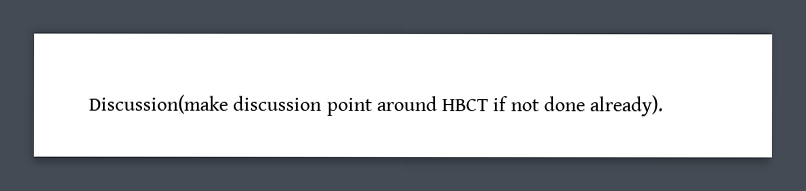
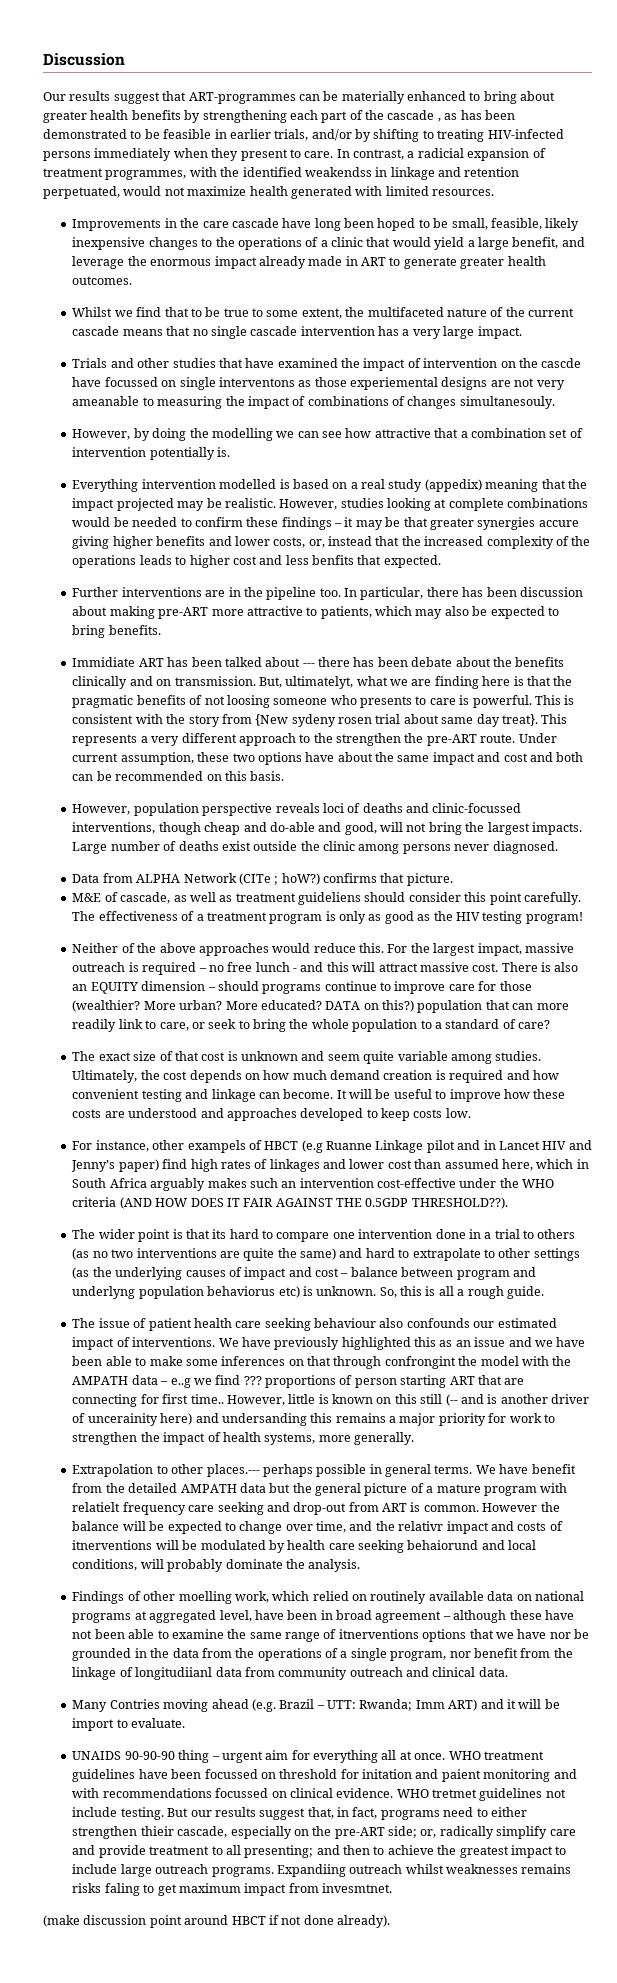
[88,94,229,114] Discussion(make -> [43,53,125,66] [43,91,556,104] [43,110,515,123] [43,129,564,142] [43,148,546,161] [43,167,520,180] [43,186,494,199] [72,218,580,231] [72,237,585,250] [72,256,546,269] [72,276,133,285] [72,307,575,319] [72,326,522,339] [72,358,582,371] [72,377,565,390] [72,396,555,409] [72,428,583,441] [72,447,231,460] [72,479,587,492] [72,498,589,511] [72,517,579,530] [72,536,591,549] [72,555,441,568] [72,587,583,600] [72,606,559,619] [72,625,161,638] [72,657,565,667] [72,676,573,689] [72,695,575,708] [72,714,568,727] [72,733,557,746] [72,752,584,765] [72,771,285,781] [72,803,522,816] [72,822,582,835] [72,841,558,854] [72,873,453,886] [72,892,581,905] [72,911,583,924] [72,943,574,956] [72,962,579,975] [72,981,532,994] [72,1000,569,1013] [72,1019,551,1032] [72,1051,542,1064] [72,1070,559,1083] [72,1089,566,1102] [72,1108,471,1121] [72,1140,592,1153] [71,1159,589,1172] [72,1178,555,1191] [72,1197,508,1209] [72,1229,576,1242] [72,1248,580,1261] [72,1267,536,1280] [72,1286,544,1299] [72,1318,557,1331] [72,1337,586,1350] [72,1356,572,1369] [72,1375,525,1388] [72,1394,590,1407] [72,1413,555,1426] [72,1432,415,1445] [72,1464,576,1477] [72,1483,568,1496] [72,1502,560,1515] [72,1521,563,1534] [72,1540,537,1553] [72,1559,361,1572] [72,1591,584,1604] [72,1610,574,1623] [72,1629,590,1642] [72,1648,573,1661] [72,1667,508,1680] [72,1699,560,1712] [72,1718,186,1731] [72,1750,544,1763] [72,1769,577,1782] [72,1788,566,1801] [72,1807,527,1820] [72,1826,576,1839] [72,1845,567,1858] [72,1864,572,1877] [72,1883,393,1896] [43,1915,80,1927] Discussion // Our results suggest that ART-programmes can be materially enhanced to bring about greater health benefits by strengthening each part of the cascade , as has been demonstrated to be feasible in earlier trials, and/or by shifting to treating HIV-infected persons immediately when they present to care. In contrast, a radicial expansion of treatment programmes, with the identified weakendss in linkage and retention perpetuated, would not maximize health generated with limited resources. // Improvements in the care cascade have long been hoped to be small, feasible, likely inexpensive changes to the operations of a clinic that would yield a large benefit, and leverage the enormous impact already made in ART to generate greater health outcomes. // Whilst we find that to be true to some extent, the multifaceted nature of the current cascade means that no single cascade intervention has a very large impact. // Trials and other studies that have examined the impact of intervention on the cascde have focussed on single interventons as those experiemental designs are not very ameanable to measuring the impact of combinations of changes simultanesouly. // However, by doing the modelling we can see how attractive that a combination set of intervention potentially is. // Everything intervention modelled is based on a real study (appedix) meaning that the impact projected may be realistic. However, studies looking at complete combinations would be needed to confirm these findings – it may be that greater synergies accure giving higher benefits and lower costs, or, instead that the increased complexity of the operations leads to higher cost and less benfits that expected. // Further interventions are in the pipeline too. In particular, there has been discussion about making pre-ART more attractive to patients, which may also be expected to bring benefits. // Immidiate ART has been talked about --- there has been debate about the benefits clinically and on transmission. But, ultimatelyt, what we are finding here is that the pragmatic benefits of not loosing someone who presents to care is powerful. This is consistent with the story from {New sydeny rosen trial about same day treat}. This represents a very different approach to the strengthen the pre-ART route. Under current assumption, these two options have about the same impact and cost and both can be recommended on this basis. // However, population perspective reveals loci of deaths and clinic-focussed interventions, though cheap and do-able and good, will not bring the largest impacts. Large number of deaths exist outside the clinic among persons never diagnosed. // Data from ALPHA Network (CITe ; hoW?) confirms that picture. // M&E of cascade, as well as treatment guideliens should consider this point carefully. The effectiveness of a treatment program is only as good as the HIV testing program! // Neither of the above approaches would reduce this. For the largest impact, massive outreach is required – no free lunch - and this will attract massive cost. There is also an EQUITY dimension – should programs continue to improve care for those (wealthier? More urban? More educated? DATA on this?) population that can more readily link to care, or seek to bring the whole population to a standard of care? // The exact size of that cost is unknown and seem quite variable among studies. Ultimately, the cost depends on how much demand creation is required and how convenient testing and linkage can become. It will be useful to improve how these costs are understood and approaches developed to keep costs low. // For instance, other exampels of HBCT (e.g Ruanne Linkage pilot and in Lancet HIV and Jenny’s paper) find high rates of linkages and lower cost than assumed here, which in South Africa arguably makes such an intervention cost-effective under the WHO criteria (AND HOW DOES IT FAIR AGAINST THE 0.5GDP THRESHOLD??). // The wider point is that its hard to compare one intervention done in a trial to others (as no two interventions are quite the same) and hard to extrapolate to other settings (as the underlying causes of impact and cost – balance between program and underlyng population behaviorus etc) is unknown. So, this is all a rough guide. // The issue of patient health care seeking behaviour also confounds our estimated impact of interventions. We have previously highlighted this as an issue and we have been able to make some inferences on that through confrongint the model with the AMPATH data – e..g we find ??? proportions of person starting ART that are connecting for first time.. However, little is known on this still (-- and is another driver of uncerainity here) and undersanding this remains a major priority for work to strengthen the impact of health systems, more generally. // Extrapolation to other places.--- perhaps possible in general terms. We have benefit from the detailed AMPATH data but the general picture of a mature program with relatielt frequency care seeking and drop-out from ART is common. However the balance will be expected to change over time, and the relativr impact and costs of itnerventions will be modulated by health care seeking behaiorund and local conditions, will probably dominate the analysis. // Findings of other moelling work, which relied on routinely available data on national programs at aggregated level, have been in broad agreement – although these have not been able to examine the same range of itnerventions options that we have nor be grounded in the data from the operations of a single program, nor benefit from the linkage of longitudiianl data from community outreach and clinical data. // Many Contries moving ahead (e.g. Brazil – UTT: Rwanda; Imm ART) and it will be import to evaluate. // UNAIDS 90-90-90 thing – urgent aim for everything all at once. WHO treatment guidelines have been focussed on threshold for initation and paient monitoring and with recommendations focussed on clinical evidence. WHO tretmet guidelines not include testing. But our results suggest that, in fact, programs need to either strengthen thieir cascade, especially on the pre-ART side; or, radically simplify care and provide treatment to all presenting; and then to achieve the greatest impact to include large outreach programs. Expandiing outreach whilst weaknesses remains risks faling to get maximum impact from invesmtnet. // (make

